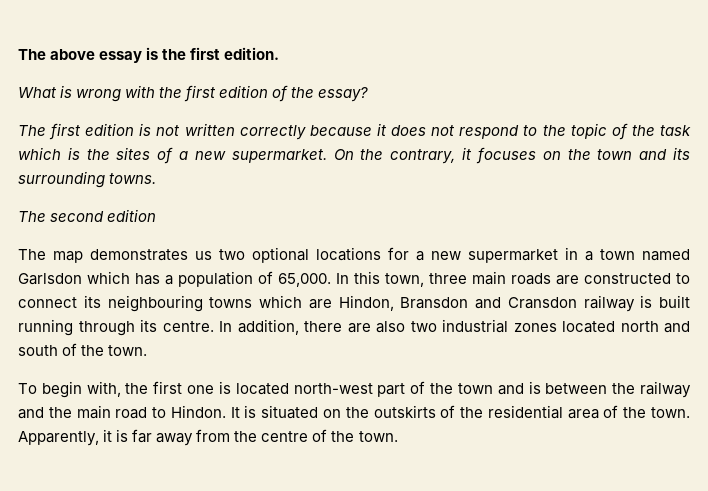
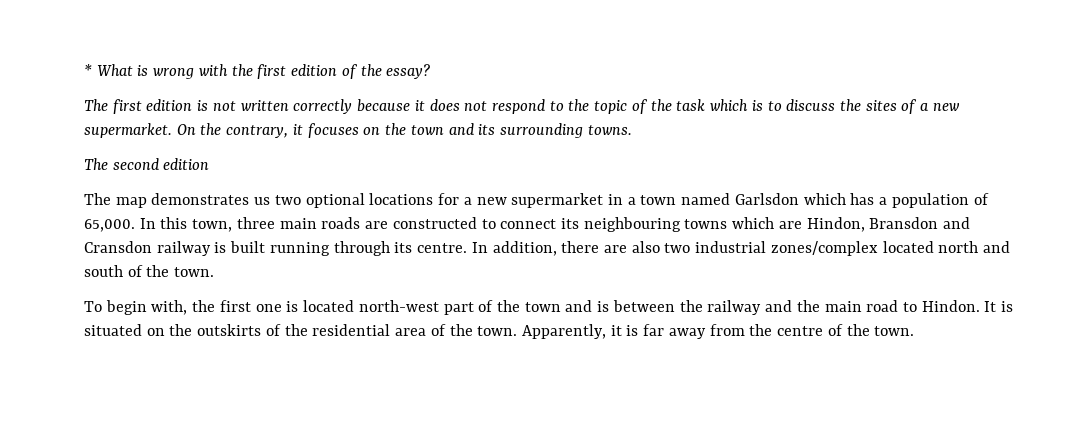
[18,47,280,63] The above essay is the first edition. // -> [84,64,92,76] *
(80, 153) none -> [767,99,836,111] to discuss
[513,323,557,332] zones -> [770,241,878,256] zones/complex

